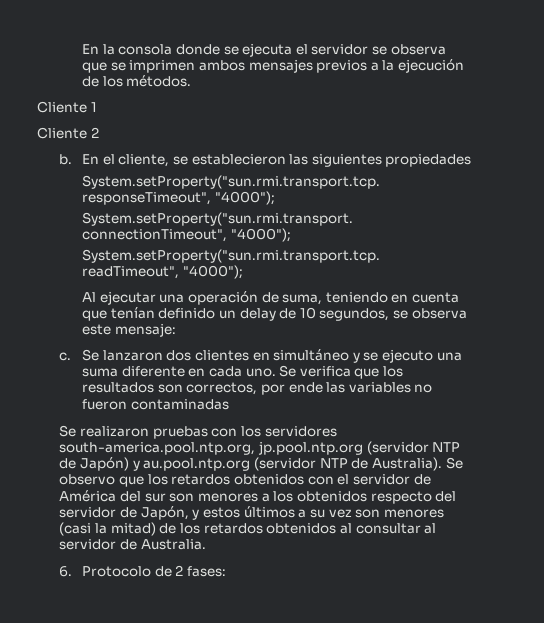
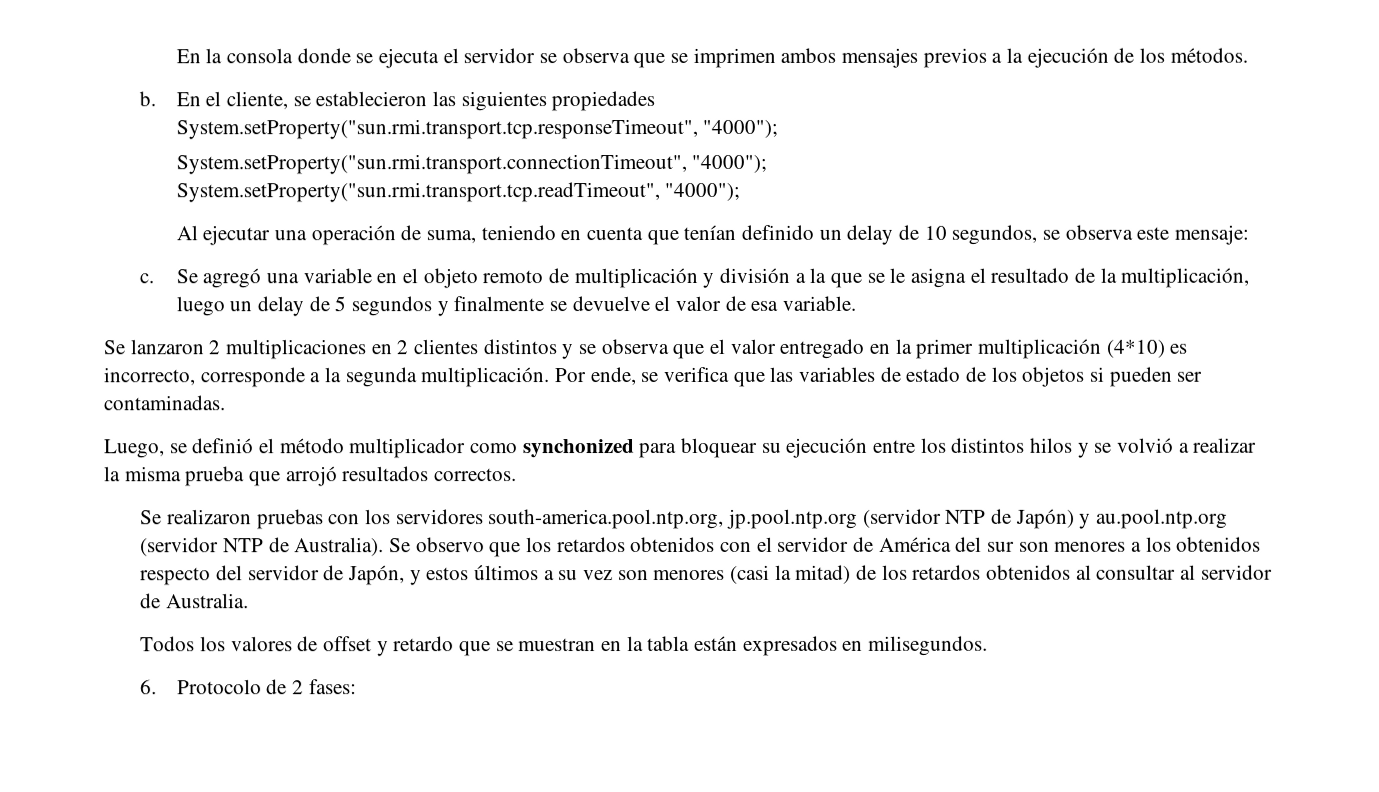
[37,101,97,113] [37,127,99,139] // Cliente 1 // Cliente 2 -> (1248, 55) none
[102,349,462,363] [81,365,404,379] [81,382,433,395] [81,399,229,410] lanzaron dos clientes en simultáneo y se ejecuto una suma diferente en cada uno. Se verifica que los resultados son correctos, por ende las variables no fueron contaminadas -> [202,267,1250,289] [175,295,857,317] [103,338,1188,360] [103,366,1203,388] [103,395,226,411] [104,437,1258,459] [104,466,518,487] agregó una variable en el objeto remoto de multiplicación y división a la que se le asigna el resultado de la multiplicación, luego un delay de 5 segundos y finalmente se devuelve el valor de esa variable. // Se lanzaron 2 multiplicaciones en 2 clientes distintos y se observa que el valor entregado en la primer multiplicación (4*10) es incorrecto, corresponde a la segunda multiplicación. Por ende, se verifica que las variables de estado de los objetos si pueden ser contaminadas. // Luego, se definió el método multiplicador como synchonized para bloquear su ejecución entre los distintos hilos y se volvió a realizar la misma prueba que arrojó resultados correctos.
(206, 544) none -> [140,635,989,657] // Todos los valores de offset y retardo que se muestran en la tabla están expresados en milisegundos.

